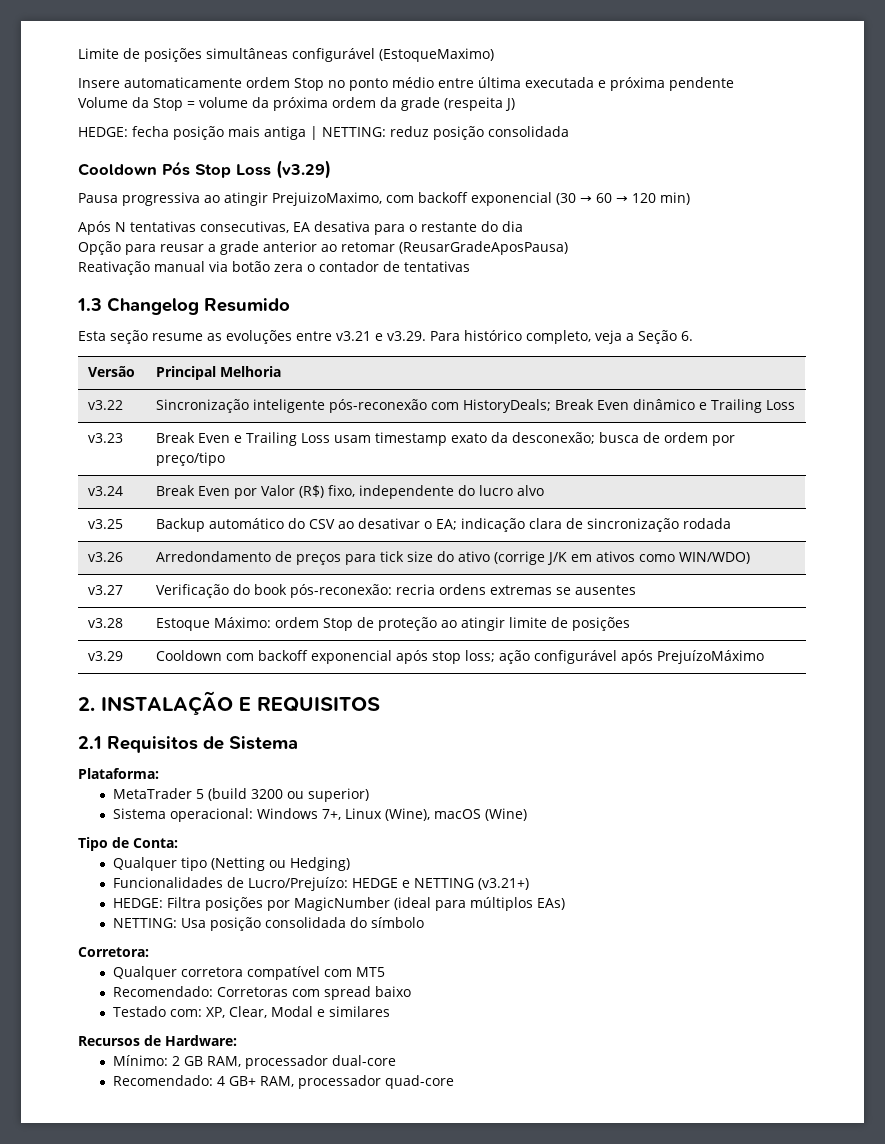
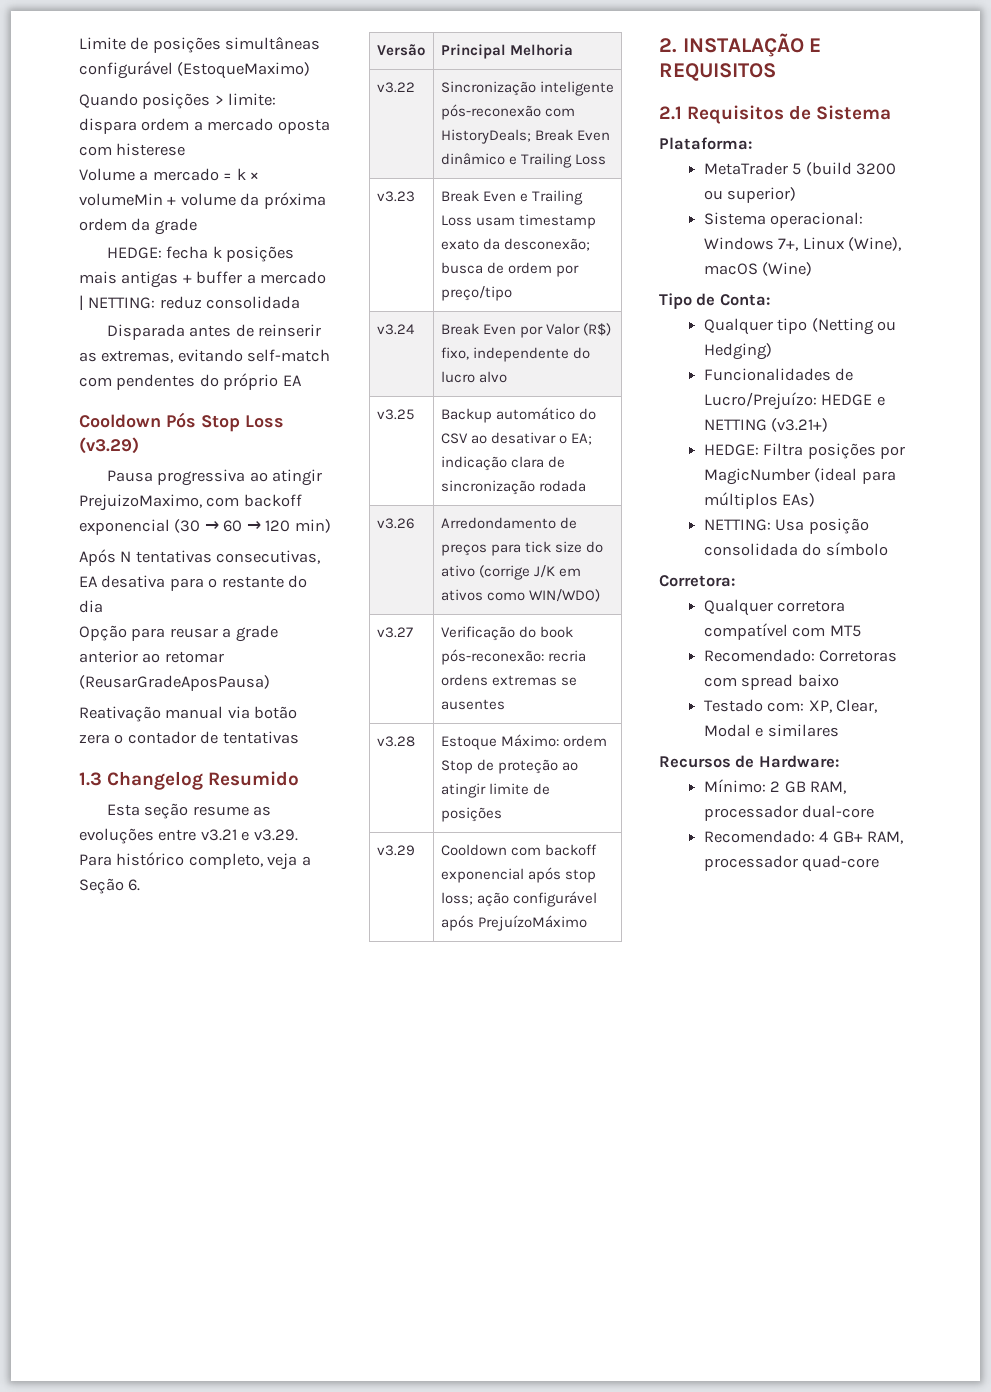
[78,77,734,91] [78,97,195,111] Insere automaticamente ordem Stop no ponto médio entre última executada e próxima pendente // Volume da Stop = -> [79,93,277,109] [79,118,330,134] [79,143,186,156] [79,168,260,181] [79,193,177,206] Quando posições > limite: dispara ordem a mercado oposta com histerese // Volume a mercado = k × volumeMin +
[444,97,515,111] (respeita J) -> (197, 226) none
[173,126,306,140] posição mais antiga -> [212,246,294,262] [79,271,327,288] k posições mais antigas + buffer a mercado
[433,126,569,140] posição consolidada -> [206,296,301,309] [106,324,321,340] [79,349,331,363] [79,373,302,390] consolidada // Disparada antes de reinserir as extremas, evitando self-match com pendentes do próprio EA

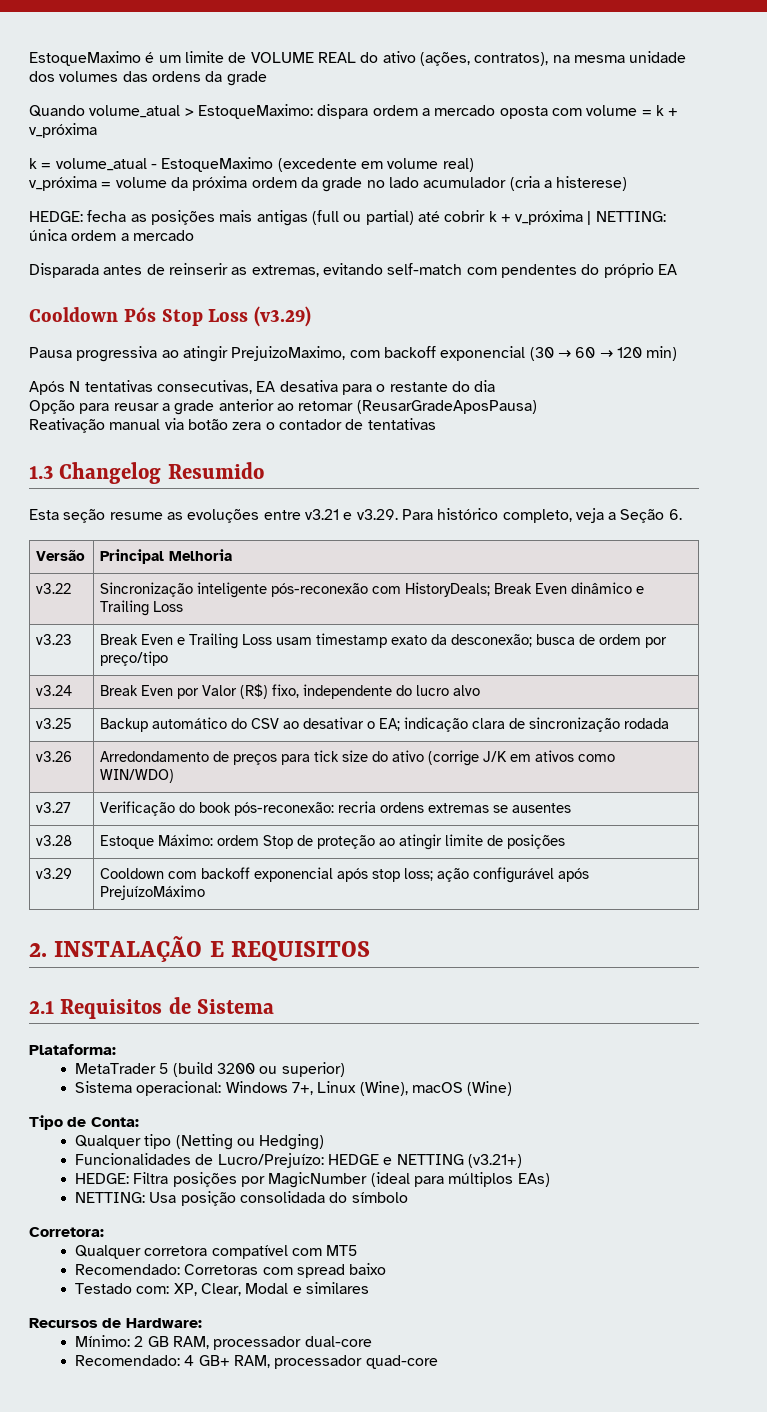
[79,36,321,53] [79,61,311,79] [79,93,277,109] Limite de posições simultâneas configurável (EstoqueMaximo) // Quando posições > limite: -> [29,51,687,66] [29,71,267,86] [29,104,313,119] EstoqueMaximo é um limite de VOLUME REAL do ativo (ações, contratos), na mesma unidade dos volumes das ordens da grade // Quando volume_atual > EstoqueMaximo:
[116,143,186,156] [79,168,260,181] [79,193,177,206] histerese // Volume a mercado = k × volumeMin + -> [586,105,679,116] [29,123,97,138] [29,157,474,172] [29,176,112,191] volume = k + v_próxima // k = volume_atual - EstoqueMaximo (excedente em volume real) // v_próxima =
(197, 226) none -> [366,176,628,191] no lado acumulador (cria a histerese)
[212,246,222,258] k -> [130,214,147,222] as
[182,271,327,284] [79,295,301,311] + buffer a mercado | NETTING: reduz consolidada -> [311,210,666,225] [29,229,194,241] (full ou partial) até cobrir k + v_próxima | NETTING: única ordem a mercado

